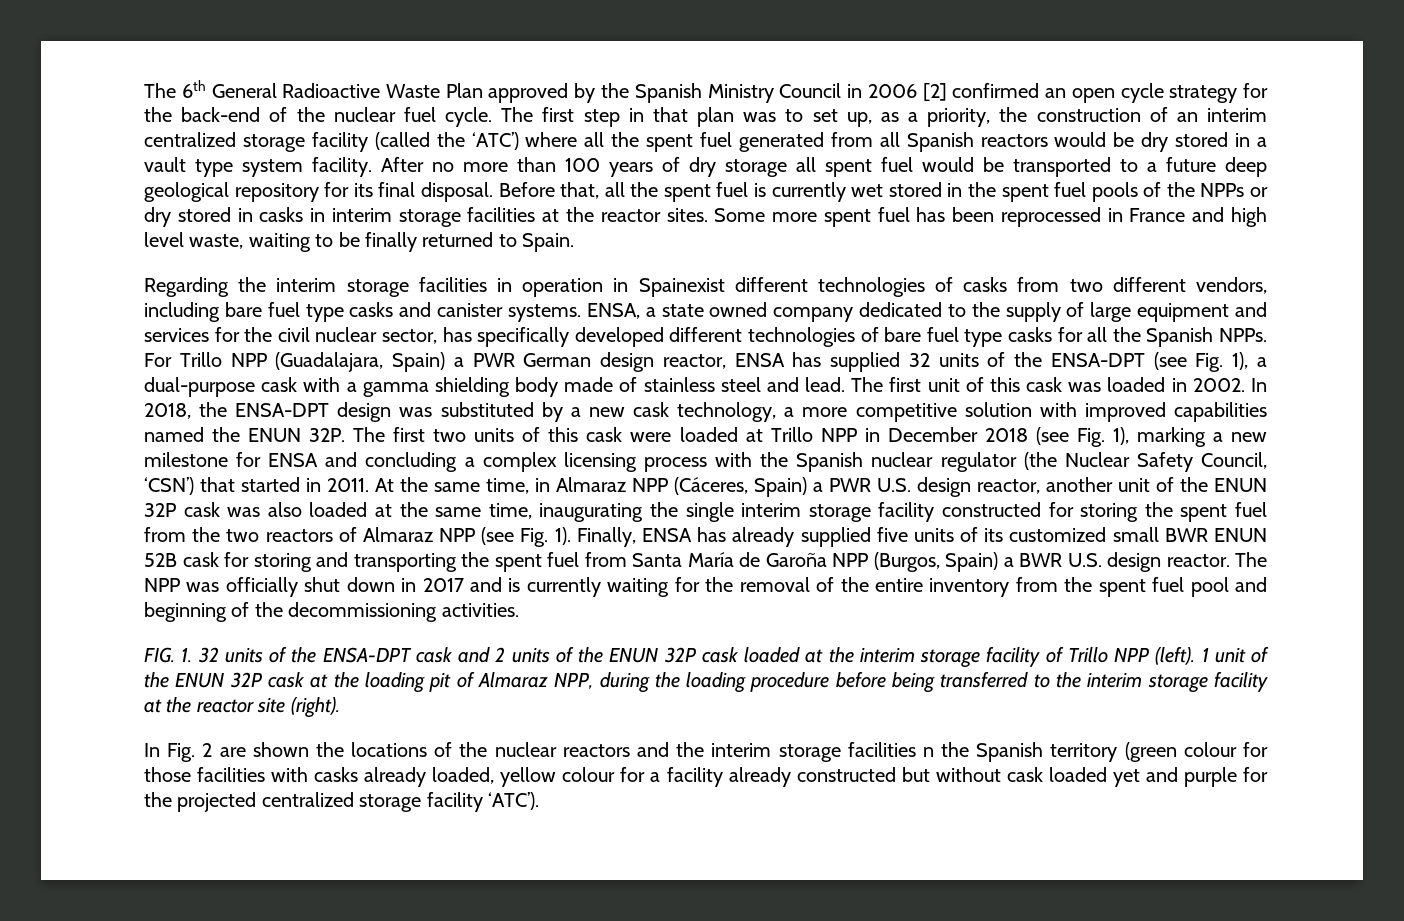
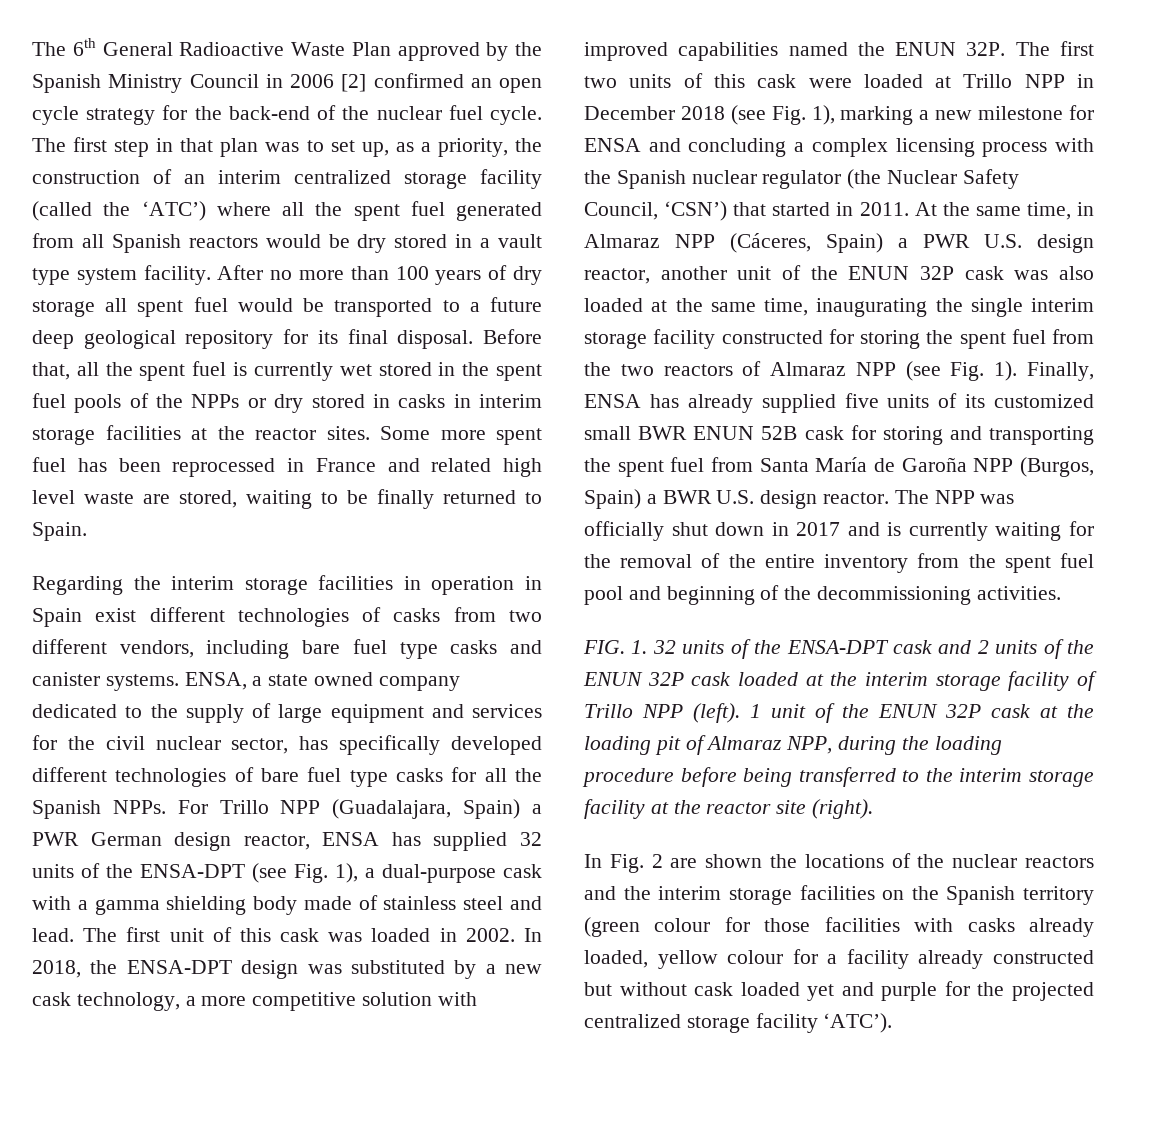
(1225, 214) none -> [431,458,492,472] related
[189,234,244,249] waste, -> [84,490,237,508] waste are stored,
[638,278,725,297] Spainexist -> [32,608,137,627] Spain exist
[922,747,934,757] n -> [882,890,905,900] on

